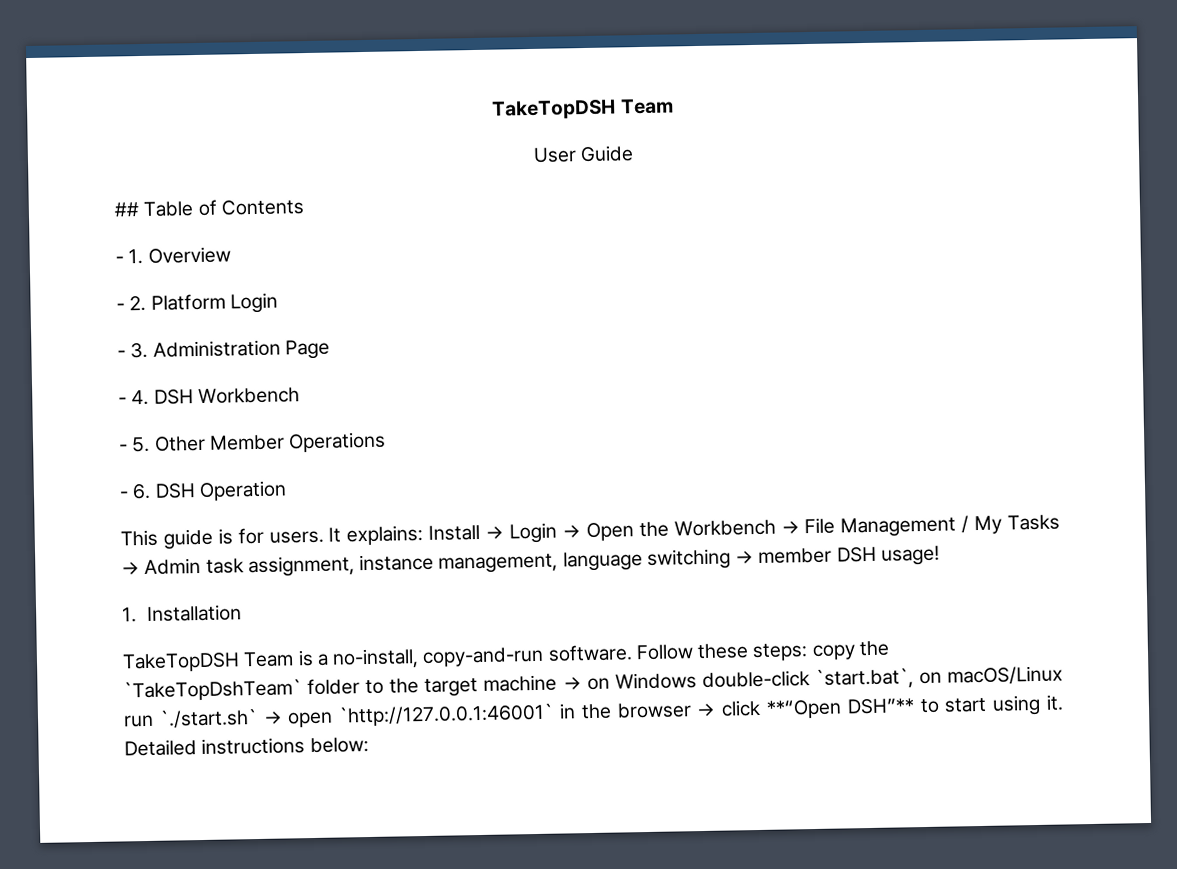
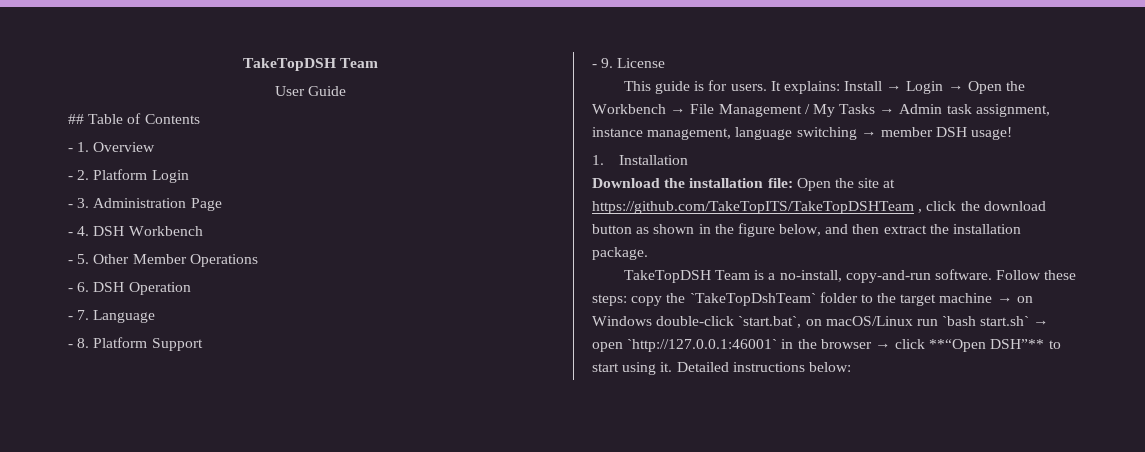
(287, 491) none -> [68,310,156,323] [68,337,203,351] [592,58,666,68] // - 7. Language // - 8. Platform Support // - 9. License
(243, 613) none -> [592,178,896,191] [592,201,1046,214] [592,223,1022,237] [592,247,648,260] // Download the installation file: Open the site at https://github.com/TakeTopITS/TakeTopDSHTeam , click the download button as shown in the figure below, and then extract the installation package.
[158,709,258,729] `./start.sh` -> [942,316,1030,326] `bash start.sh`

